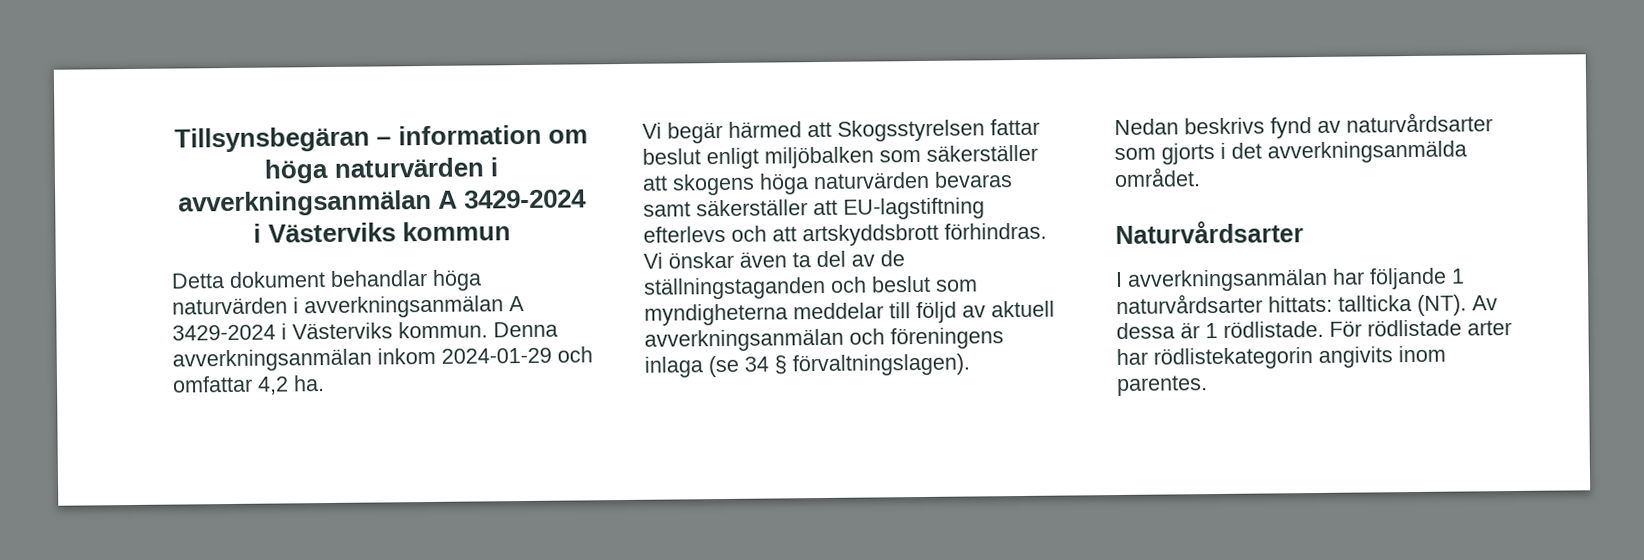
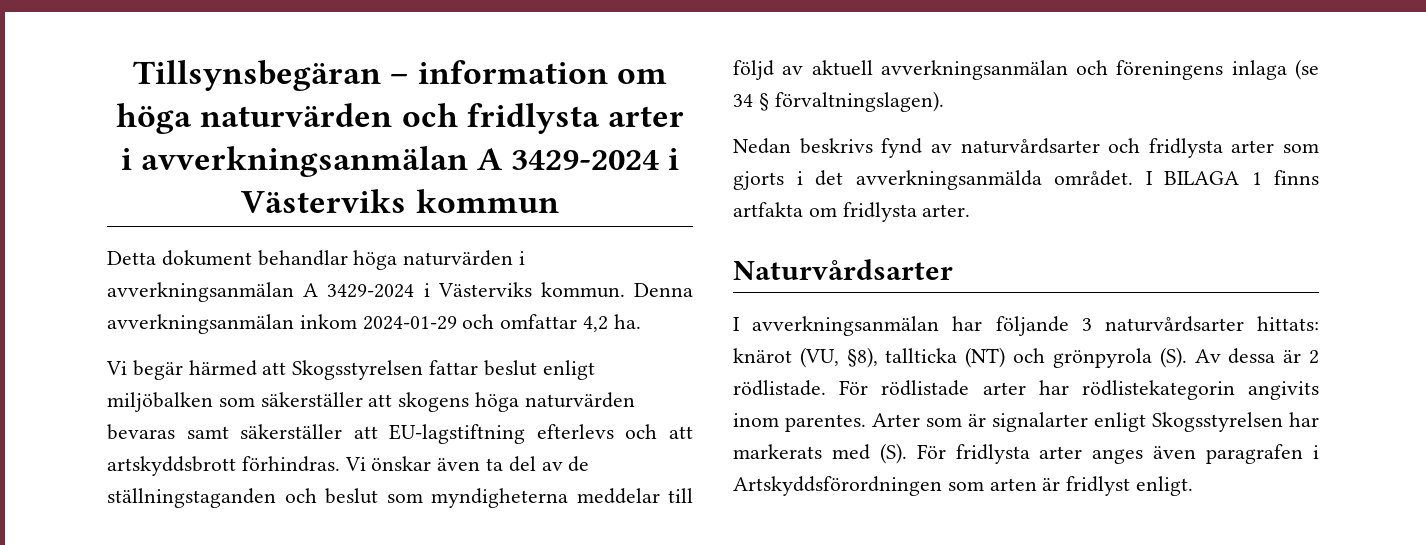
(484, 167) none -> [401,103,684,134] och fridlysta arter
(1493, 122) none -> [1108,138,1275,158] och fridlysta arter
(1201, 177) none -> [1145,170,1319,185] [733,202,971,222] I BILAGA 1 finns artfakta om fridlysta arter.
[1451,268,1465,284] 1 -> [1081,318,1092,331] 3
[1338,294,1467,316] tallticka (NT). -> [733,347,1187,368] knärot (VU, §8), tallticka (NT) och grönpyrola (S).
[1205,322,1218,339] 1 -> [1309,350,1319,364] 2
(1208, 386) none -> [872,412,1319,432] [733,443,1319,464] [733,476,1194,496] Arter som är signalarter enligt Skogsstyrelsen har markerats med (S). För fridlysta arter anges även paragrafen i Artskyddsförordningen som arten är fridlyst enligt.

